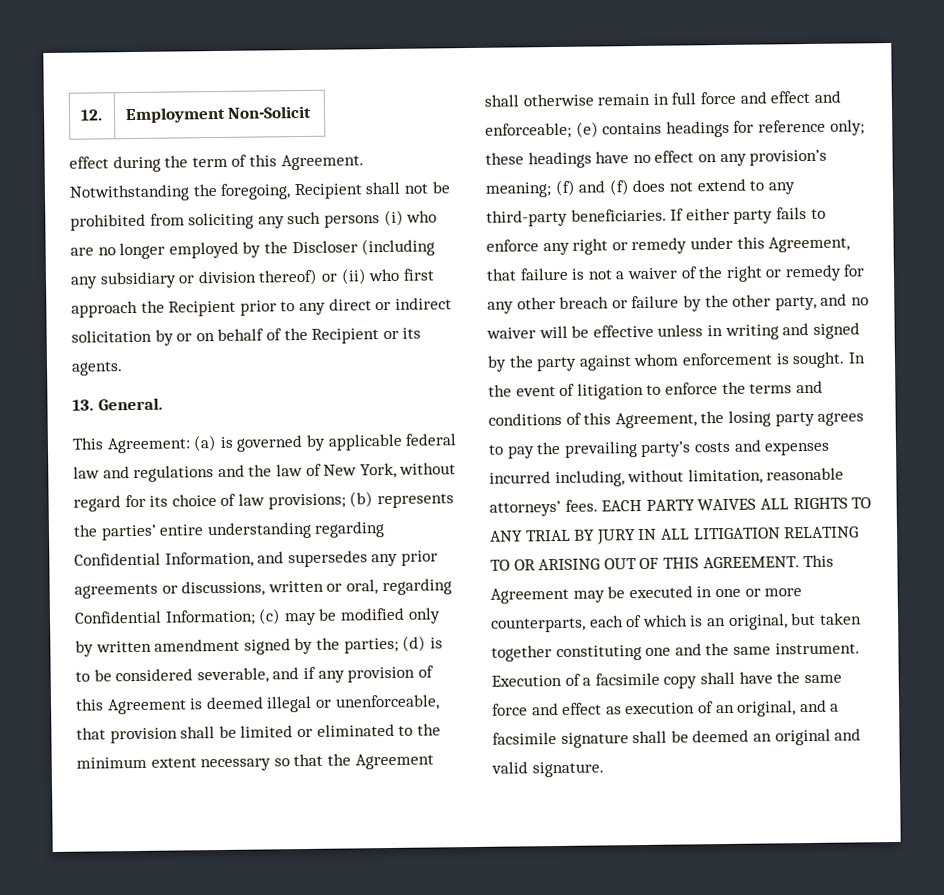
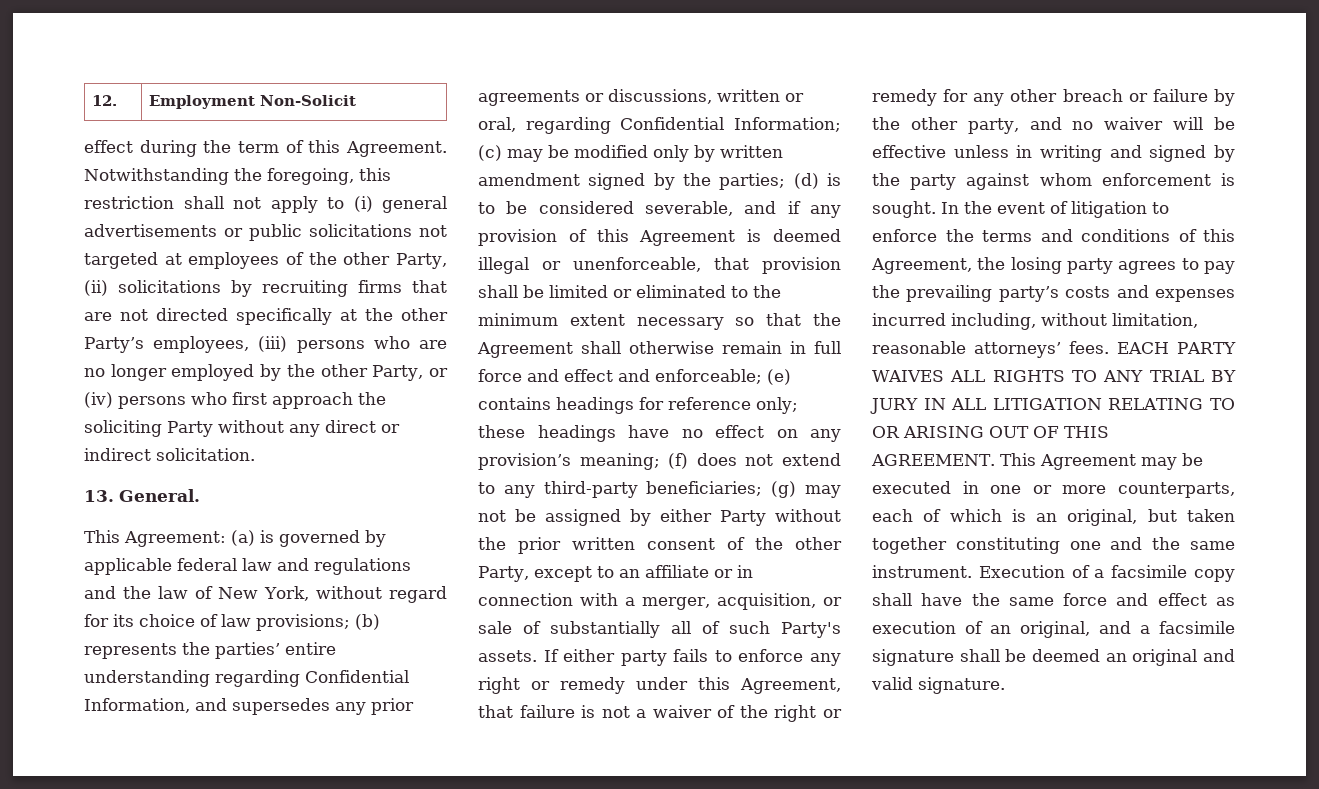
[293,181,450,200] [70,209,404,231] Recipient shall not be prohibited from soliciting any such persons (i) -> [359,168,391,181] [84,196,447,213] [84,224,447,241] [84,252,448,269] [84,280,447,297] [84,308,448,325] [84,336,365,353] this restriction shall not apply to (i) general advertisements or public solicitations not targeted at employees of the other Party, (ii) solicitations by recruiting firms that are not directed specifically at the other Party’s employees, (iii) persons
[291,238,436,257] [70,268,367,289] Discloser (including any subsidiary or division thereof) or (ii) -> [320,364,448,381] [84,392,186,409] other Party, or (iv) persons
[168,300,296,317] Recipient prior to -> [84,420,284,437] soliciting Party without
[71,327,422,346] [71,361,123,376] solicitation by or on behalf of the Recipient or its agents. -> [156,448,255,461] solicitation.
[578,179,630,196] and (f) -> (689, 461) none
[570,208,667,222] beneficiaries. -> [646,481,841,498] [478,509,841,526] [478,537,842,554] [478,565,753,582] [478,593,842,610] [478,621,841,638] [478,650,537,662] beneficiaries; (g) may not be assigned by either Party without the prior written consent of the other Party, except to an affiliate or in connection with a merger, acquisition, or sale of substantially all of such Party's assets.

